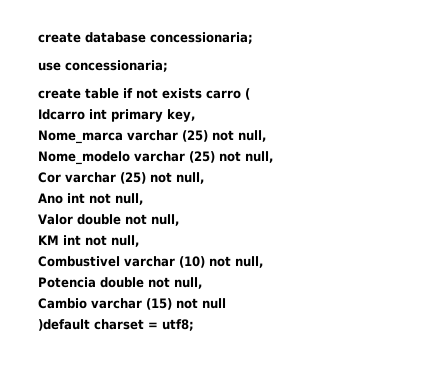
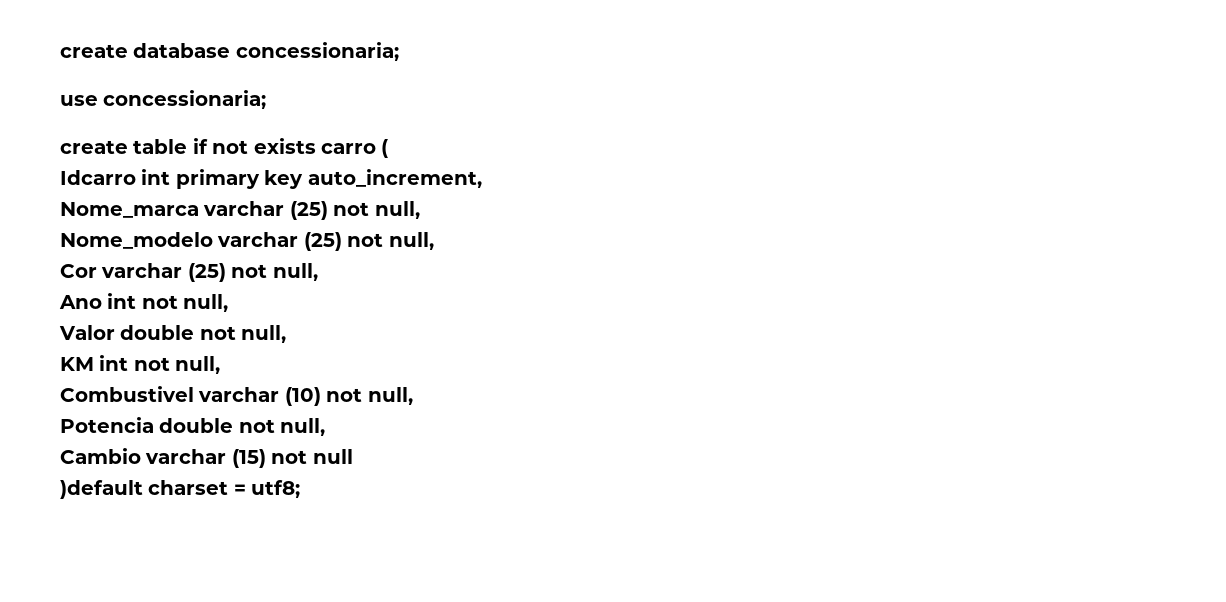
[167,109,195,122] key, -> [264,169,482,189] key auto_increment,

